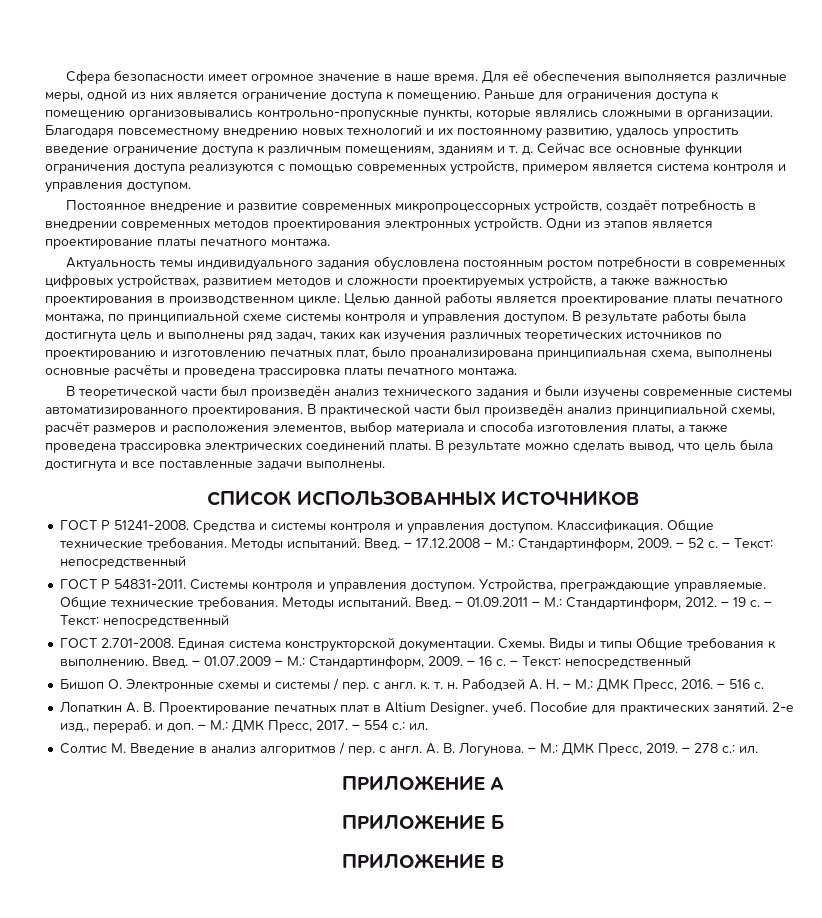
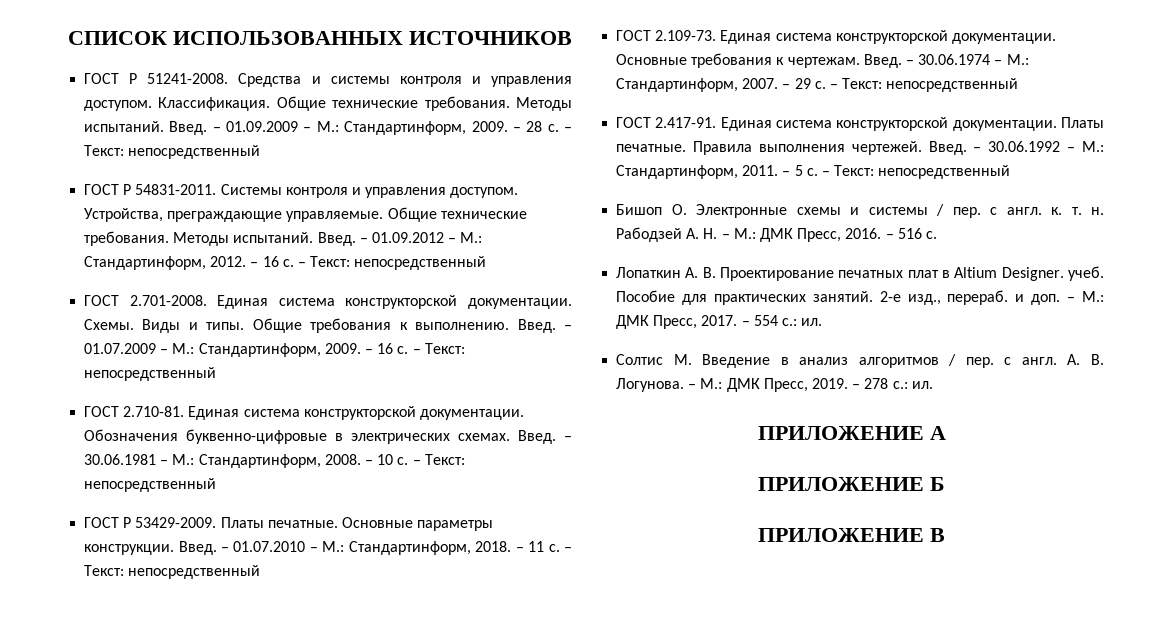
[65,70,787,84] [45,88,719,103] [45,109,773,121] [45,124,739,139] [45,142,742,157] [45,160,786,175] [45,182,191,193] [65,199,756,214] [45,217,713,232] [45,238,330,249] [65,256,785,271] [45,274,728,289] [45,292,783,306] [45,310,746,325] [45,331,722,343] [45,346,772,360] [45,365,517,378] [65,385,792,400] [45,403,775,417] [45,421,728,435] [45,439,773,454] [45,461,385,472] Сфера безопасности имеет огромное значение в наше время. Для её обеспечения выполняется различные меры, одной из них является ограничение доступа к помещению. Раньше для ограничения доступа к помещению организовывались контрольно-пропускные пункты, которые являлись сложными в организации. Благодаря повсеместному внедрению новых технологий и их постоянному развитию, удалось упростить введение ограничение доступа к различным помещениям, зданиям и т. д. Сейчас все основные функции ограничения доступа реализуются с помощью современных устройств, примером является система контроля и управления доступом. // Постоянное внедрение и развитие современных микропроцессорных устройств, создаёт потребность в внедрении современных методов проектирования электронных устройств. Одни из этапов является проектирование платы печатного монтажа. // Актуальность темы индивидуального задания обусловлена постоянным ростом потребности в современных цифровых устройствах, развитием методов и сложности проектируемых устройств, а также важностью проектирования в производственном цикле. Целью данной работы является проектирование платы печатного монтажа, по принципиальной схеме системы контроля и управления доступом. В результате работы была достигнута цель и выполнены ряд задач, таких как изучения различных теоретических источников по проектированию и изготовлению печатных плат, было проанализирована принципиальная схема, выполнены основные расчёты и проведена трассировка платы печатного монтажа. // В теоретической части был произведён анализ технического задания и были изучены современные системы автоматизированного проектирования. В практической части был произведён анализ принципиальной схемы, расчёт размеров и расположения элементов, выбор материала и способа изготовления платы, а также проведена трассировка электрических соединений платы. В результате можно сделать вывод, что цель была достигнута и все поставленные задачи выполнены. // -> (67, 38) none
[416,537,705,551] 17.12.2008 – М.: Стандартинформ, 2009. – 52 -> [226,121,543,135] 01.09.2009 – М.: Стандартинформ, 2009. – 28
[467,597,529,607] 01.09.2011 -> [371,232,444,243] 01.09.2012
[733,597,747,607] 19 -> [262,256,279,267] 16
[599,641,633,648] типы -> [206,322,245,330] типы.
(692, 662) none -> [84,406,524,420] [84,429,572,444] [84,454,465,468] [84,478,217,492] [84,517,494,531] [84,541,572,555] [84,565,261,579] [616,30,1056,44] [616,53,1029,68] [616,78,1019,92] [616,117,1104,131] [616,141,1104,155] [616,165,1011,179] // ГОСТ 2.710-81. Единая система конструкторской документации. Обозначения буквенно-цифровые в электрических схемах. Введ. – 30.06.1981 – М.: Стандартинформ, 2008. – 10 с. – Текст: непосредственный // ГОСТ Р 53429-2009. Платы печатные. Основные параметры конструкции. Введ. – 01.07.2010 – М.: Стандартинформ, 2018. – 11 с. – Текст: непосредственный // ГОСТ 2.109-73. Единая система конструкторской документации. Основные требования к чертежам. Введ. – 30.06.1974 – М.: Стандартинформ, 2007. – 29 с. – Текст: непосредственный // ГОСТ 2.417-91. Единая система конструкторской документации. Платы печатные. Правила выполнения чертежей. Введ. – 30.06.1992 – М.: Стандартинформ, 2011. – 5 с. – Текст: непосредственный

